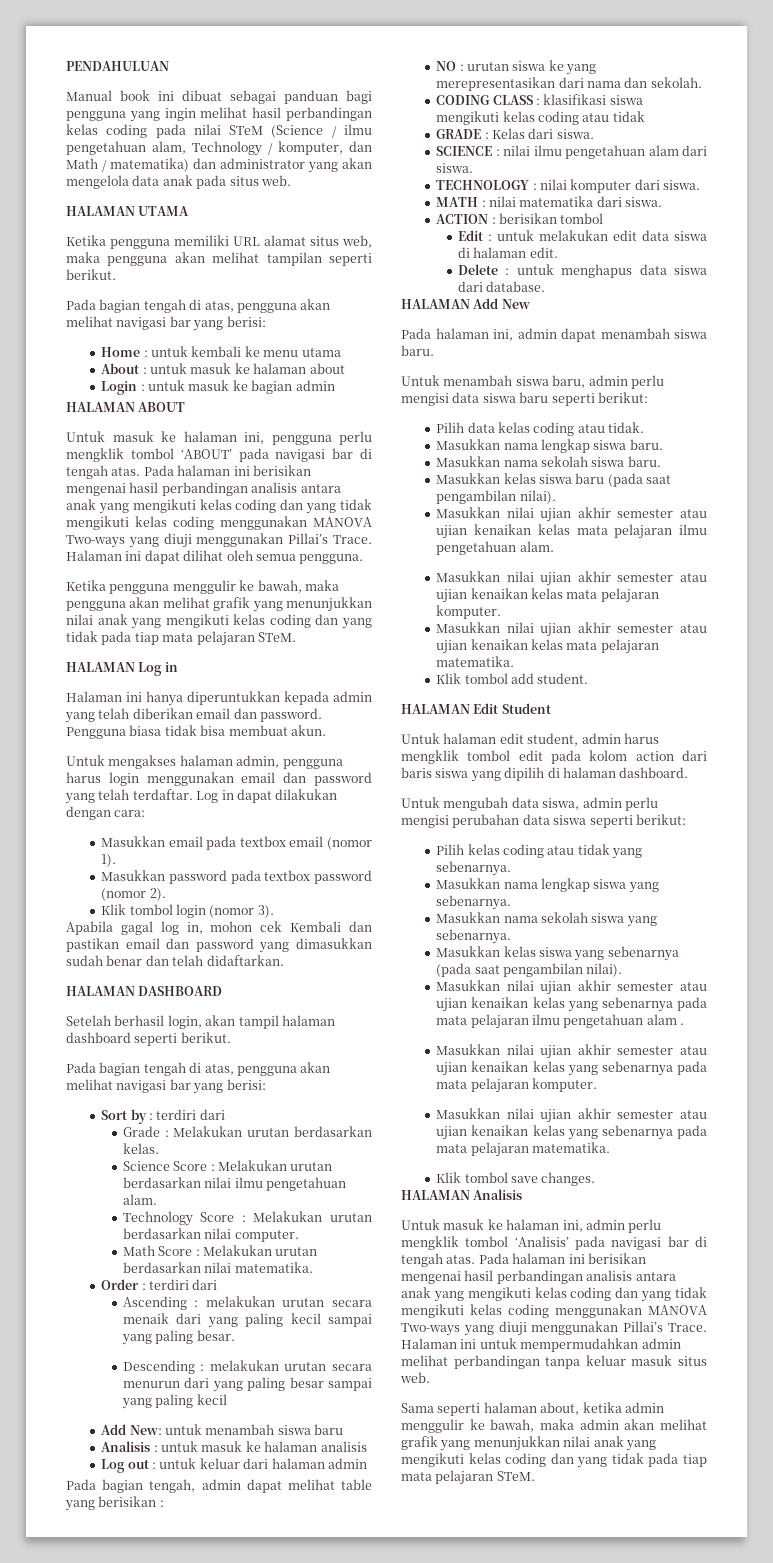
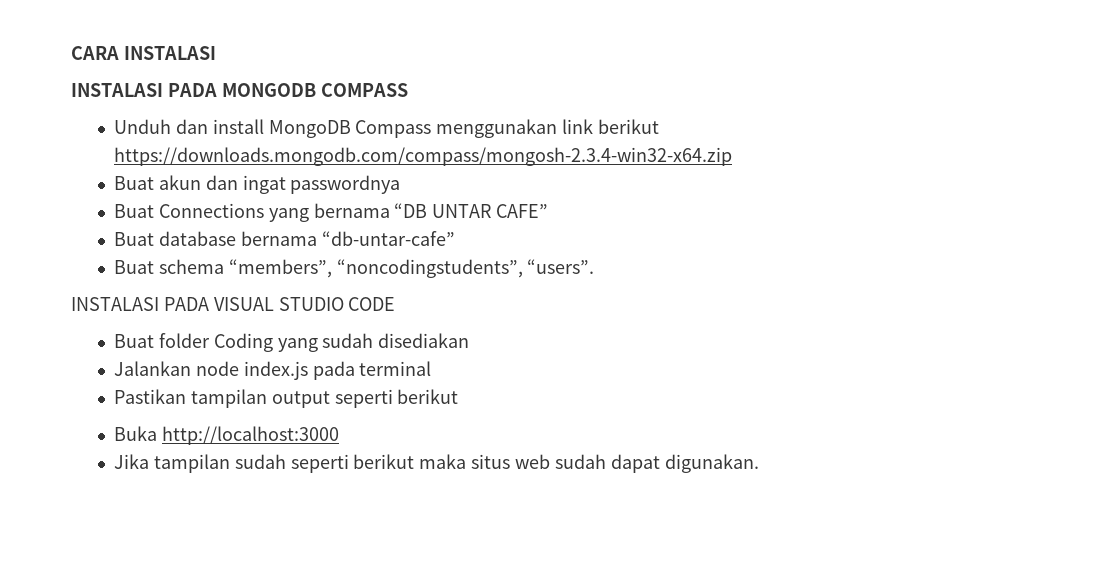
[66,61,169,71] [66,90,372,104] [66,107,372,122] [66,124,372,138] [66,141,372,156] [66,158,372,173] [66,175,291,189] [66,206,190,216] [66,235,372,249] [66,252,372,266] [66,269,116,280] [66,299,331,313] [66,316,266,331] [101,346,341,357] [101,363,345,374] [101,380,335,395] [66,402,186,412] [66,431,372,445] [66,448,372,462] [66,465,311,479] [66,482,341,496] [66,499,372,514] [66,516,372,530] [66,533,373,548] [66,550,364,564] [66,580,339,594] [66,597,372,612] [66,614,372,629] [66,631,296,646] [66,662,178,676] [66,691,372,706] [65,708,322,723] [66,725,326,739] [66,755,343,769] [66,772,372,786] [65,789,338,804] [66,806,146,820] [101,836,373,850] [101,854,117,867] [101,870,372,884] [101,888,166,901] [101,904,274,918] [66,921,372,935] [66,938,372,953] [66,955,284,966] [66,986,223,996] [66,1015,335,1029] [66,1032,231,1046] [66,1062,331,1076] [66,1079,266,1094] [101,1109,225,1124] [122,1126,372,1137] [122,1143,159,1154] [122,1160,333,1171] [122,1177,346,1191] [122,1194,157,1205] [122,1211,372,1226] [122,1228,299,1242] [122,1245,318,1256] [122,1262,313,1273] [101,1279,218,1290] [122,1296,372,1310] [122,1313,372,1328] [121,1330,235,1345] [122,1360,372,1374] [122,1377,372,1392] [121,1394,227,1409] [101,1424,344,1435] [101,1441,367,1452] [101,1458,367,1473] [66,1479,372,1493] [65,1496,164,1511] [436,60,597,75] [436,77,702,91] [436,94,643,105] [436,111,645,125] [436,128,594,139] [436,145,707,159] [436,163,474,173] [436,179,701,193] [436,196,663,207] [436,213,604,224] [457,230,707,241] [457,247,558,258] [457,264,707,278] [457,281,546,292] [401,298,530,309] [401,328,707,342] [401,345,434,356] [401,375,664,389] [401,392,648,406] [436,422,645,436] [436,439,663,453] [436,456,661,467] [436,473,672,487] [436,490,556,504] [436,507,707,522] [436,524,707,539] [436,541,554,555] [436,571,707,586] [436,588,659,603] [436,605,502,619] [436,622,707,637] [436,639,659,654] [436,656,515,667] [436,673,589,684] [401,703,551,714] [401,733,659,746] [401,750,707,764] [401,767,689,782] [401,797,658,811] [401,814,686,828] [436,844,643,859] [436,861,512,876] [436,878,659,893] [436,895,512,910] [436,912,657,927] [436,929,512,944] [436,946,679,961] [436,963,623,977] [436,980,707,995] [436,997,707,1012] [436,1014,685,1029] [436,1044,707,1059] [436,1061,707,1076] [436,1078,598,1093] [436,1108,707,1123] [436,1125,707,1140] [436,1142,611,1157] [436,1172,596,1186] [401,1189,523,1200] [401,1219,662,1233] [401,1236,707,1250] [401,1253,646,1267] [401,1270,676,1284] [401,1287,707,1302] [401,1304,707,1318] [401,1321,707,1336] [401,1338,681,1352] [401,1355,707,1369] [400,1372,430,1383] [401,1402,664,1416] [401,1419,707,1433] [401,1436,656,1451] [401,1453,707,1468] [401,1470,535,1485] PENDAHULUAN // Manual book ini dibuat sebagai panduan bagi pengguna yang ingin melihat hasil perbandingan kelas coding pada nilai STeM (Science / ilmu pengetahuan alam, Technology / komputer, dan Math / matematika) dan administrator yang akan mengelola data anak pada situs web. // HALAMAN UTAMA // Ketika pengguna memiliki URL alamat situs web, maka pengguna akan melihat tampilan seperti berikut. // Pada bagian tengah di atas, pengguna akan melihat navigasi bar yang berisi: // Home : untuk kembali ke menu utama // About : untuk masuk ke halaman about // Login : untuk masuk ke bagian admin // HALAMAN ABOUT // Untuk masuk ke halaman ini, pengguna perlu mengklik tombol ‘ABOUT’ pada navigasi bar di tengah atas. Pada halaman ini berisikan mengenai hasil perbandingan analisis antara anak yang mengikuti kelas coding dan yang tidak mengikuti kelas coding menggunakan MANOVA Two-ways yang diuji menggunakan Pillai’s Trace. Halaman ini dapat dilihat oleh semua pengguna. // Ketika pengguna menggulir ke bawah, maka pengguna akan melihat grafik yang menunjukkan nilai anak yang mengikuti kelas coding dan yang tidak pada tiap mata pelajaran STeM. // HALAMAN Log in // Halaman ini hanya diperuntukkan kepada admin yang telah diberikan email dan password. Pengguna biasa tidak bisa membuat akun. // Untuk mengakses halaman admin, pengguna harus login menggunakan email dan password yang telah terdaftar. Log in dapat dilakukan dengan cara: // Masukkan email pada textbox email (nomor 1). // Masukkan password pada textbox password (nomor 2). // Klik tombol login (nomor 3). // Apabila gagal log in, mohon cek Kembali dan pastikan email dan password yang dimasukkan sudah benar dan telah didaftarkan. // HALAMAN DASHBOARD // Setelah berhasil login, akan tampil halaman dashboard seperti berikut. // Pada bagian tengah di atas, pengguna akan melihat navigasi bar yang berisi: // Sort by : terdiri dari // Grade : Melakukan urutan berdasarkan kelas. // Science Score : Melakukan urutan berdasarkan nilai ilmu pengetahuan alam. // Technology Score : Melakukan urutan berdasarkan nilai computer. // Math Score : Melakukan urutan berdasarkan nilai matematika. // Order : terdiri dari // Ascending : melakukan urutan secara menaik dari yang paling kecil sampai yang paling besar. // Descending : melakukan urutan secara menurun dari yang paling besar sampai yang paling kecil // Add New: untuk menambah siswa baru // Analisis : untuk masuk ke halaman analisis // Log out : untuk keluar dari halaman admin // Pada bagian tengah, admin dapat melihat table yang berisikan : // NO : urutan siswa ke yang merepresentasikan dari nama dan sekolah. // CODING CLASS : klasifikasi siswa mengikuti kelas coding atau tidak // GRADE : Kelas dari siswa. // SCIENCE : nilai ilmu pengetahuan alam dari siswa. // TECHNOLOGY : nilai komputer dari siswa. // MATH : nilai matematika dari siswa. // ACTION : berisikan tombol // Edit : untuk melakukan edit data siswa di halaman edit. // Delete : untuk menghapus data siswa dari database. // HALAMAN Add New // Pada halaman ini, admin dapat menambah siswa baru. // Untuk menambah siswa baru, admin perlu mengisi data siswa baru seperti berikut: // Pilih data kelas coding atau tidak. // Masukkan nama lengkap siswa baru. // Masukkan nama sekolah siswa baru. // Masukkan kelas siswa baru (pada saat pengambilan nilai). // Masukkan nilai ujian akhir semester atau ujian kenaikan kelas mata pelajaran ilmu pengetahuan alam. // Masukkan nilai ujian akhir semester atau ujian kenaikan kelas mata pelajaran komputer. // Masukkan nilai ujian akhir semester atau ujian kenaikan kelas mata pelajaran matematika. // Klik tombol add student. // HALAMAN Edit Student // Untuk halaman edit student, admin harus mengklik tombol edit pada kolom action dari baris siswa yang dipilih di halaman dashboard. // Untuk mengubah data siswa, admin perlu mengisi perubahan data siswa seperti berikut: // Pilih kelas coding atau tidak yang sebenarnya. // Masukkan nama lengkap siswa yang sebenarnya. // Masukkan nama sekolah siswa yang sebenarnya. // Masukkan kelas siswa yang sebenarnya (pada saat pengambilan nilai). // Masukkan nilai ujian akhir semester atau ujian kenaikan kelas yang sebenarnya pada mata pelajaran ilmu pengetahuan alam . // Masukkan nilai ujian akhir semester atau ujian kenaikan kelas yang sebenarnya pada mata pelajaran komputer. // Masukkan nilai ujian akhir semester atau ujian kenaikan kelas yang sebenarnya pada mata pelajaran matematika. // Klik tombol save changes. // HALAMAN Analisis // Untuk masuk ke halaman ini, admin perlu mengklik tombol ‘Analisis’ pada navigasi bar di tengah atas. Pada halaman ini berisikan mengenai hasil perbandingan analisis antara anak yang mengikuti kelas coding dan yang tidak mengikuti kelas coding menggunakan MANOVA Two-ways yang diuji menggunakan Pillai’s Trace. Halaman ini untuk mempermudahkan admin melihat perbandingan tanpa keluar masuk situs web. // Sama seperti halaman about, ketika admin menggulir ke bawah, maka admin akan melihat grafik yang menunjukkan nilai anak yang mengikuti kelas coding dan yang tidak pada tiap mata pelajaran STeM. -> [71,46,216,60] [71,83,408,97] [114,119,660,138] [114,147,733,166] [114,175,401,194] [114,203,549,222] [114,231,455,246] [114,259,595,278] [71,297,396,311] [114,333,470,352] [114,361,432,380] [114,389,459,408] [114,426,339,445] [114,454,759,473] CARA INSTALASI // INSTALASI PADA MONGODB COMPASS // Unduh dan install MongoDB Compass menggunakan link berikut https://downloads.mongodb.com/compass/mongosh-2.3.4-win32-x64.zip // Buat akun dan ingat passwordnya // Buat Connections yang bernama “DB UNTAR CAFE” // Buat database bernama “db-untar-cafe” // Buat schema “members”, “noncodingstudents”, “users”. // INSTALASI PADA VISUAL STUDIO CODE // Buat folder Coding yang sudah disediakan // Jalankan node index.js pada terminal // Pastikan tampilan output seperti berikut // Buka http://localhost:3000 // Jika tampilan sudah seperti berikut maka situs web sudah dapat digunakan.

